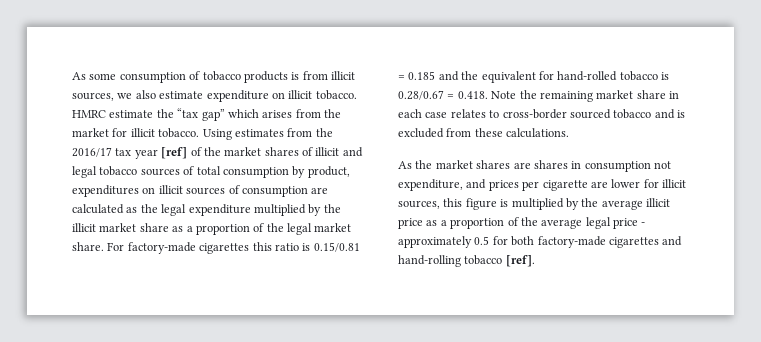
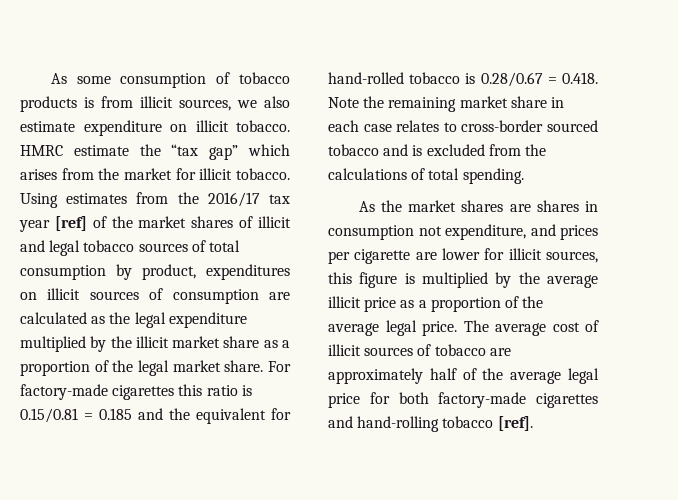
[474,128,570,138] these calculations. -> [524,144,546,156] [328,168,524,184] the calculations of total spending.
[613,218,646,229] [398,236,490,248] price - approximately 0.5 -> [422,320,599,336] [328,344,511,356] [328,368,599,384] [328,393,360,408] price. The average cost of illicit sources of tobacco are approximately half of the average legal price

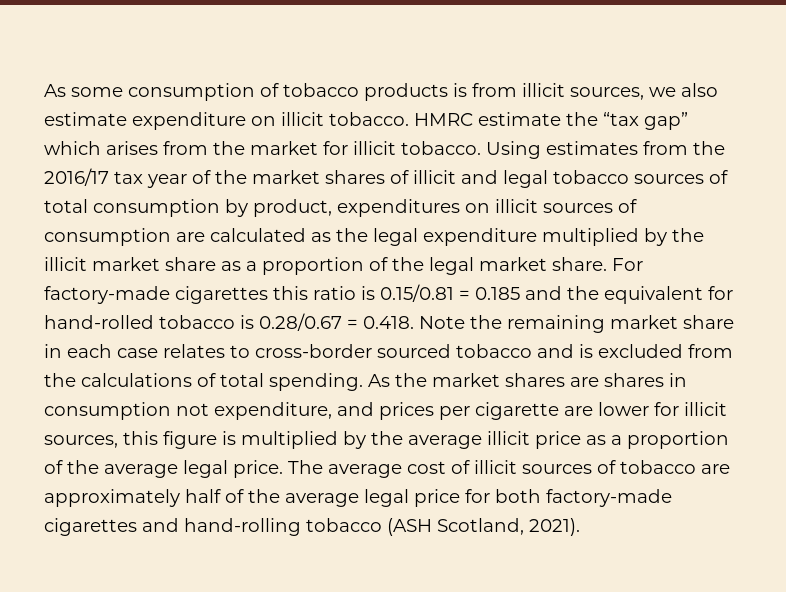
[54,216,87,231] [ref] -> (187, 181) none
(524, 176) // -> (363, 382) none
[497,416,533,431] [ref]. -> [387,518,580,536] (ASH Scotland, 2021).

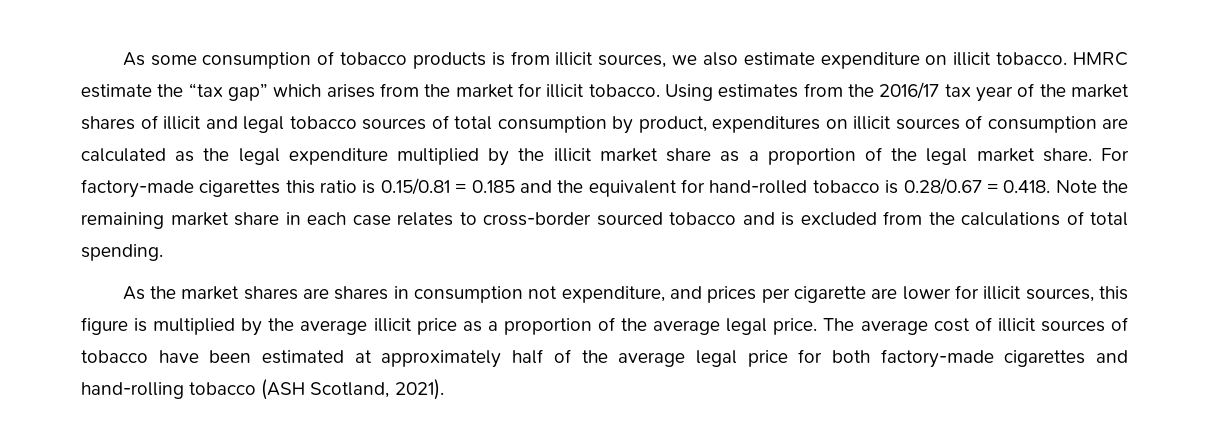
(363, 382) none -> (163, 252) //
[701,464,730,474] are -> [158,350,372,364] have been estimated at

